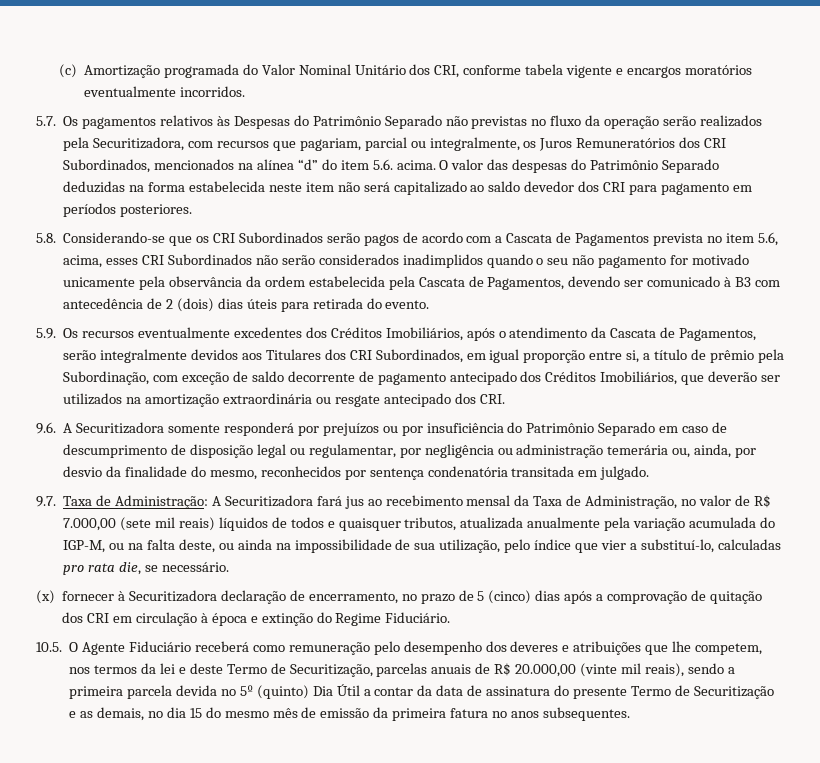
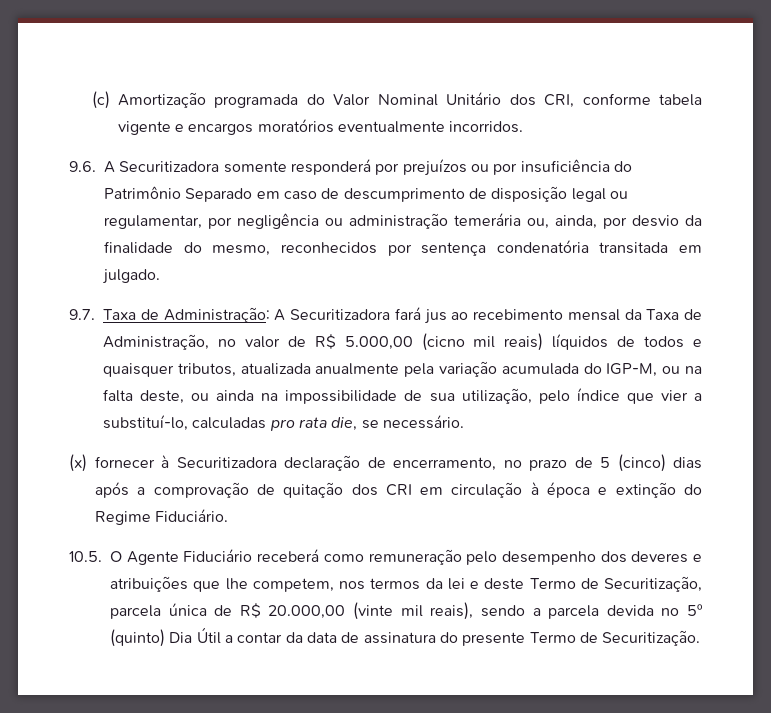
[36,115,762,129] [63,137,727,151] [63,159,719,173] [63,181,752,195] [63,203,193,217] [36,232,778,246] [63,254,750,268] [63,276,780,290] [63,298,430,312] [36,327,757,341] [63,349,784,363] [63,371,781,385] [63,393,505,407] // 5.7. Os pagamentos relativos às Despesas do Patrimônio Separado não previstas no fluxo da operação serão realizados pela Securitizadora, com recursos que pagariam, parcial ou integralmente, os Juros Remuneratórios dos CRI Subordinados, mencionados na alínea “d” do item 5.6. acima. O valor das despesas do Patrimônio Separado deduzidas na forma estabelecida neste item não será capitalizado ao saldo devedor dos CRI para pagamento em períodos posteriores. // 5.8. Considerando-se que os CRI Subordinados serão pagos de acordo com a Cascata de Pagamentos prevista no item 5.6, acima, esses CRI Subordinados não serão considerados inadimplidos quando o seu não pagamento for motivado unicamente pela observância da ordem estabelecida pela Cascata de Pagamentos, devendo ser comunicado à B3 com antecedência de 2 (dois) dias úteis para retirada do evento. // 5.9. Os recursos eventualmente excedentes dos Créditos Imobiliários, após o atendimento da Cascata de Pagamentos, serão integralmente devidos aos Titulares dos CRI Subordinados, em igual proporção entre si, a título de prêmio pela Subordinação, com exceção de saldo decorrente de pagamento antecipado dos Créditos Imobiliários, que deverão ser utilizados na amortização extraordinária ou resgate antecipado dos CRI. -> (524, 127) none
[63,517,152,531] 7.000,00 (sete -> [344,333,465,351] 5.000,00 (cicno
[376,663,472,677] parcelas anuais -> [110,603,207,619] parcela única
[69,686,124,699] primeira -> (541, 612) none
[693,686,774,699] [69,707,630,721] Securitização e as demais, no dia 15 do mesmo mês de emissão da primeira fatura no anos subsequentes. -> [602,630,701,646] Securitização.

